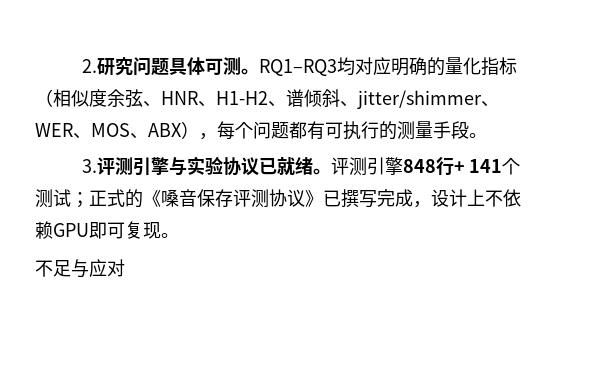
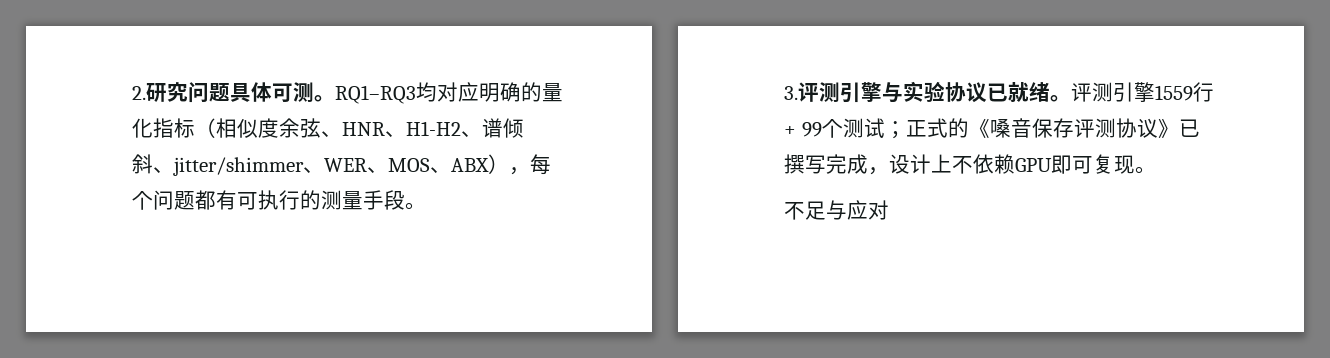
[402,157,503,176] 848行+ 141 -> [1155,82,1214,102] [784,122,822,137] 1559行+ 99

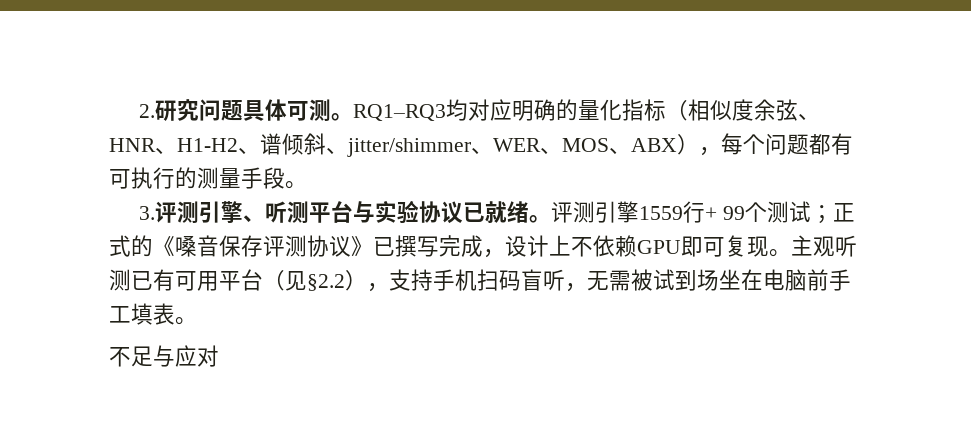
(882, 92) none -> [243,201,354,223] 、听测平台
(1156, 170) none -> [791,235,857,257] [109,269,851,292] [109,303,197,325] 主观听测已有可用平台（见§2.2），支持手机扫码盲听，无需被试到场坐在电脑前手工填表。

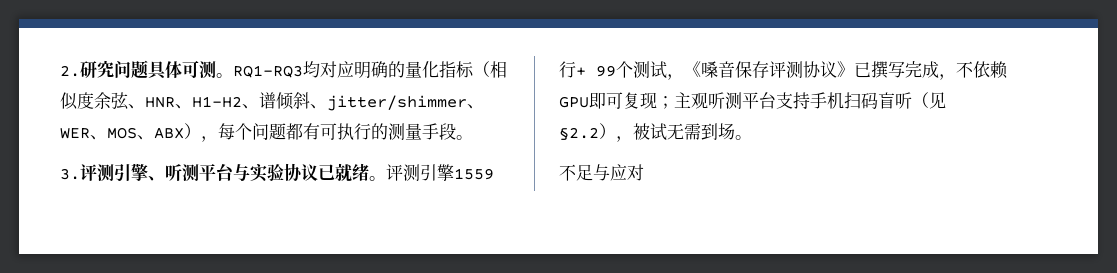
[810,203,855,224] [109,235,153,257] ；正式的 -> [667,74,684,80] ，
[505,235,571,257] 设计上 -> (956, 77) none
[769,249,791,257] 。 -> [657,96,674,109] ；
[131,269,851,292] [109,303,175,325] 已有可用平台（见§2.2），支持手机扫码盲听，无需被试到场坐在电脑前手工填表 -> [742,92,946,109] [559,123,735,142] 平台支持手机扫码盲听（见§2.2），被试无需到场

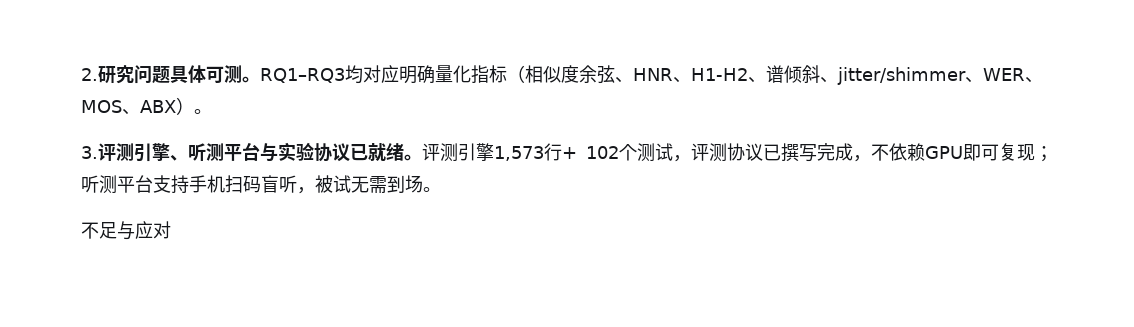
[388,61,405,78] 的 -> (435, 74) none
[201,123,456,142] ，每个问题都有可执行的测量手段 -> (194, 106) none
[454,168,494,180] [559,61,769,80] 1559行+ 99个测试，《嗓音保存 -> [494,143,691,162] 1,573行+ 102个测试，
[837,61,854,77] 》 -> (763, 152) none
[674,92,708,109] 主观 -> (1053, 154) none
[912,92,946,109] [559,123,616,140] （见§2.2） -> (297, 184) none

